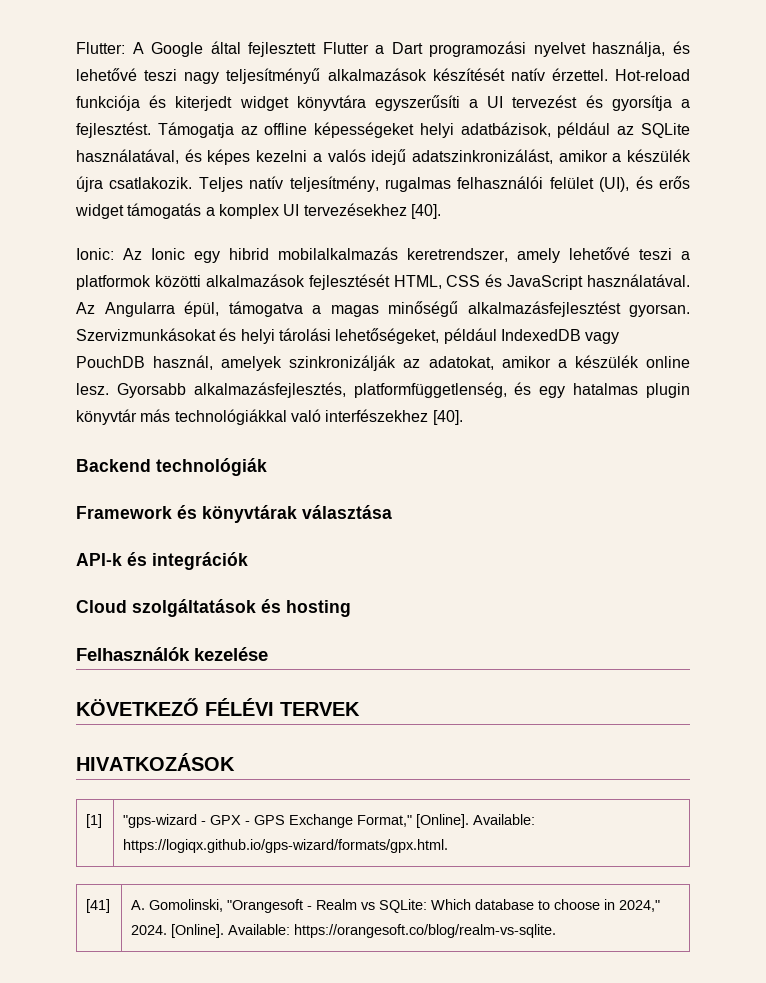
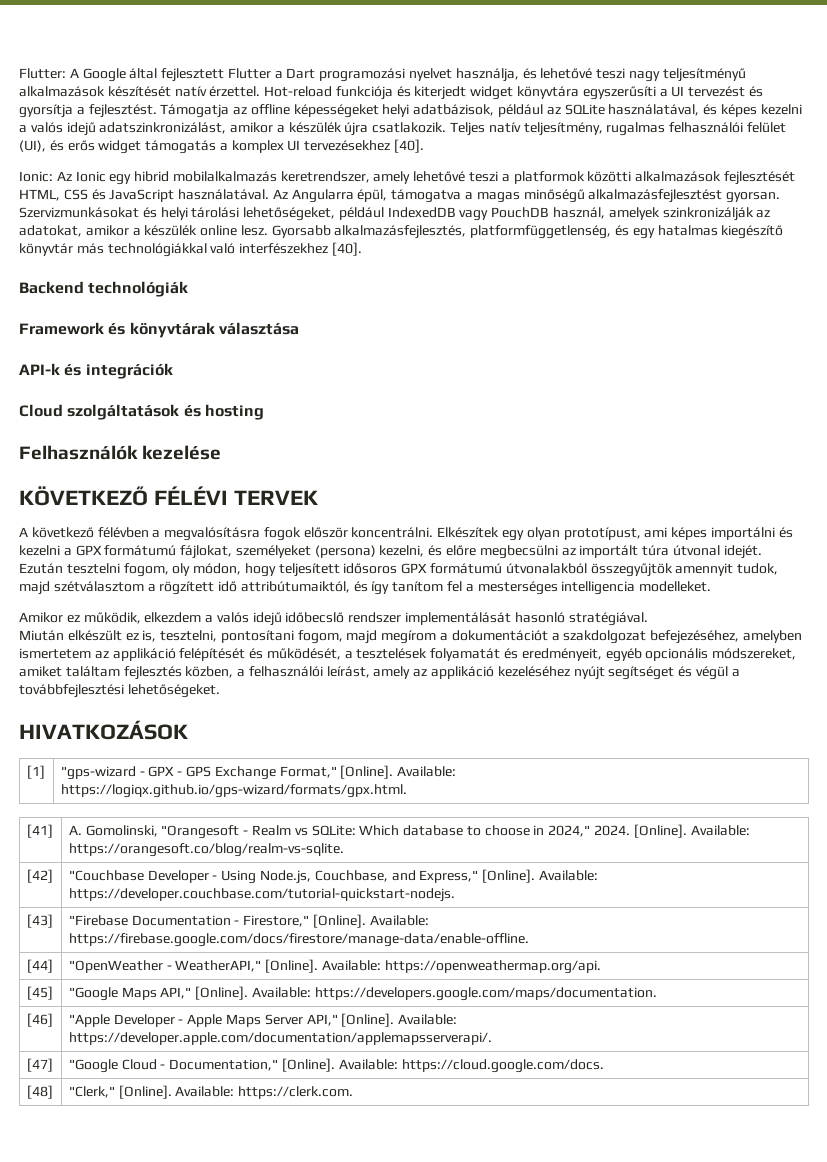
[646,383,690,398] plugin -> [721,225,784,239] kiegészítő
(360, 709) none -> [19,527,793,541] [19,545,762,559] [19,563,779,577] [19,581,712,595] [19,612,648,626] [19,630,802,644] [19,648,797,662] [19,666,740,680] [19,684,220,698] // A következő félévben a megvalósításra fogok először koncentrálni. Elkészítek egy olyan prototípust, ami képes importálni és kezelni a GPX formátumú fájlokat, személyeket (persona) kezelni, és előre megbecsülni az importált túra útvonal idejét. Ezután tesztelni fogom, oly módon, hogy teljesített idősoros GPX formátumú útvonalakból összegyűjtök amennyit tudok, majd szétválasztom a rögzített idő attribútumaiktól, és így tanítom fel a mesterséges intelligencia modelleket. // Amikor ez működik, elkezdem a valós idejű időbecslő rendszer implementálását hasonló stratégiával. // Miután elkészült ez is, tesztelni, pontosítani fogom, majd megírom a dokumentációt a szakdolgozat befejezéséhez, amelyben ismertetem az applikáció felépítését és működését, a tesztelések folyamatát és eredményeit, egyéb opcionális módszereket, amiket találtam fejlesztés közben, a felhasználói leírást, amely az applikáció kezeléséhez nyújt segítséget és végül a továbbfejlesztési lehetőségeket.
(557, 931) none -> [26,869,53,883] [68,869,598,884] [68,888,455,902] [26,914,53,928] [68,914,429,928] [68,933,529,947] [26,959,53,973] [68,959,601,974] [26,986,53,1000] [68,986,657,1001] [26,1013,53,1027] [68,1013,458,1027] [68,1032,492,1045] [26,1058,53,1072] [68,1058,604,1073] [26,1085,53,1099] [68,1085,354,1099] // [42] | "Couchbase Developer - Using Node.js, Couchbase, and Express," [Online]. Available: https://developer.couchbase.com/tutorial-quickstart-nodejs. // [43] | "Firebase Documentation - Firestore," [Online]. Available: https://firebase.google.com/docs/firestore/manage-data/enable-offline. // [44] | "OpenWeather - WeatherAPI," [Online]. Available: https://openweathermap.org/api. // [45] | "Google Maps API," [Online]. Available: https://developers.google.com/maps/documentation. // [46] | "Apple Developer - Apple Maps Server API," [Online]. Available: https://developer.apple.com/documentation/applemapsserverapi/. // [47] | "Google Cloud - Documentation," [Online]. Available: https://cloud.google.com/docs. // [48] | "Clerk," [Online]. Available: https://clerk.com.

